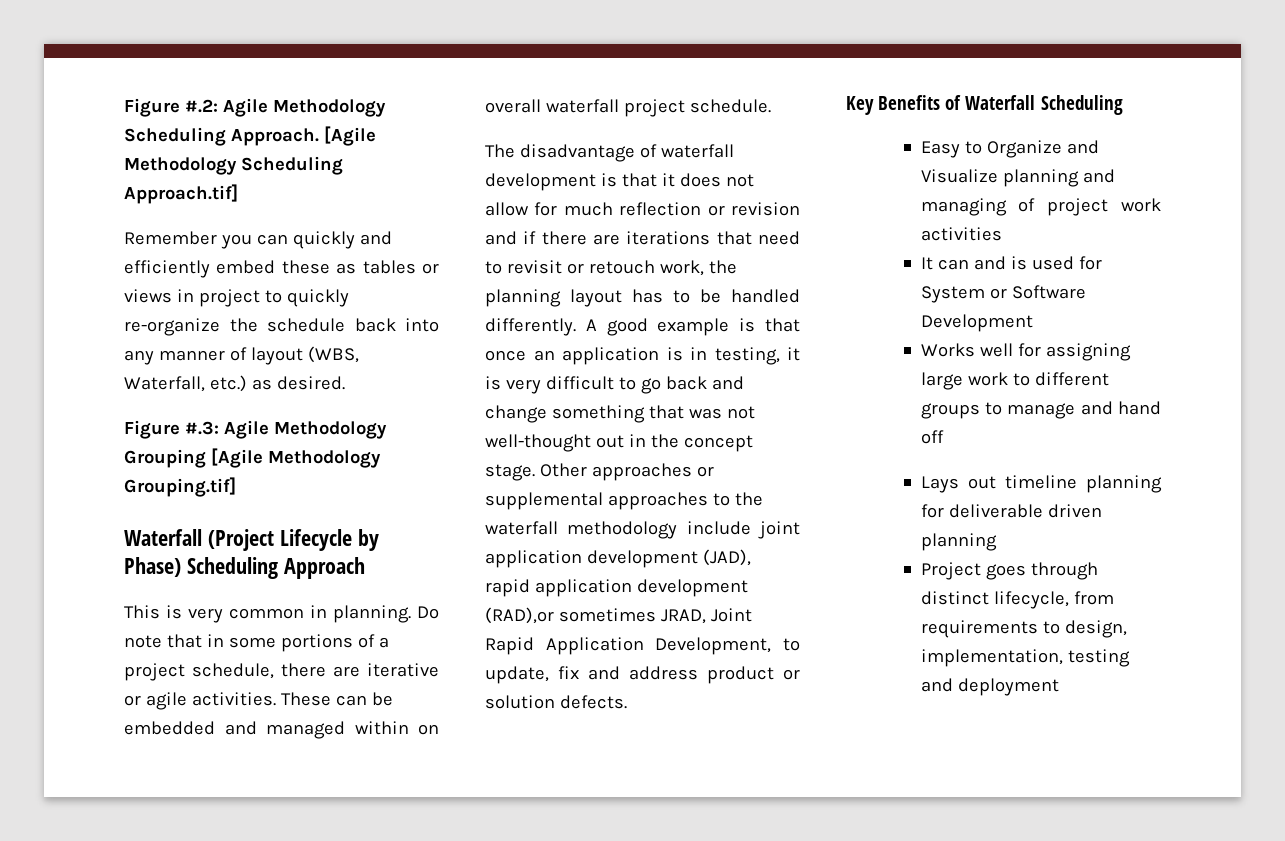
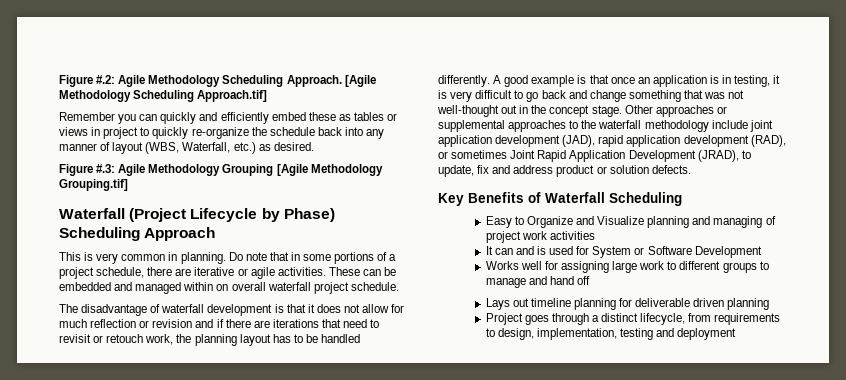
[485,607,706,624] (RAD),or sometimes JRAD, -> [750,135,786,147] [438,150,508,159] (RAD), or sometimes
[655,637,772,655] Development, -> [628,150,739,162] Development (JRAD),
(1098, 571) none -> [592,315,600,322] a

